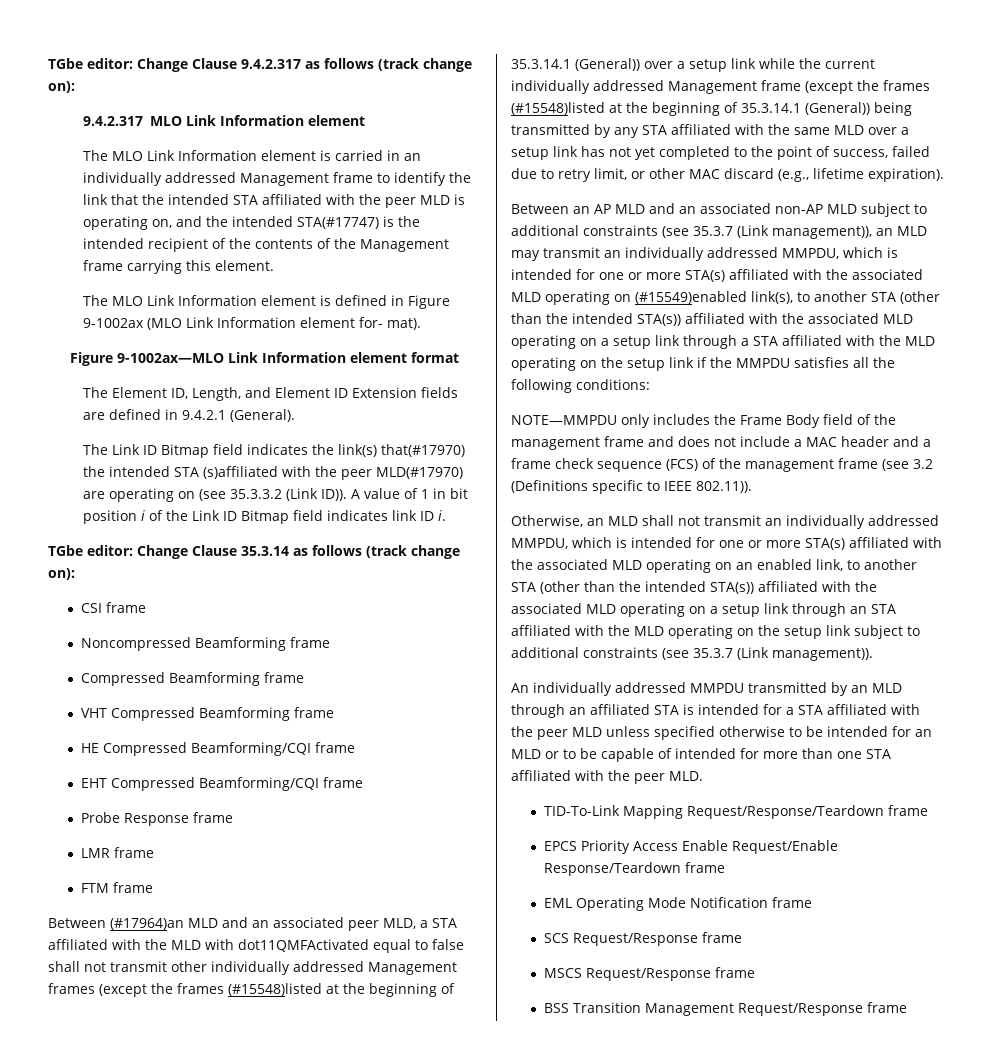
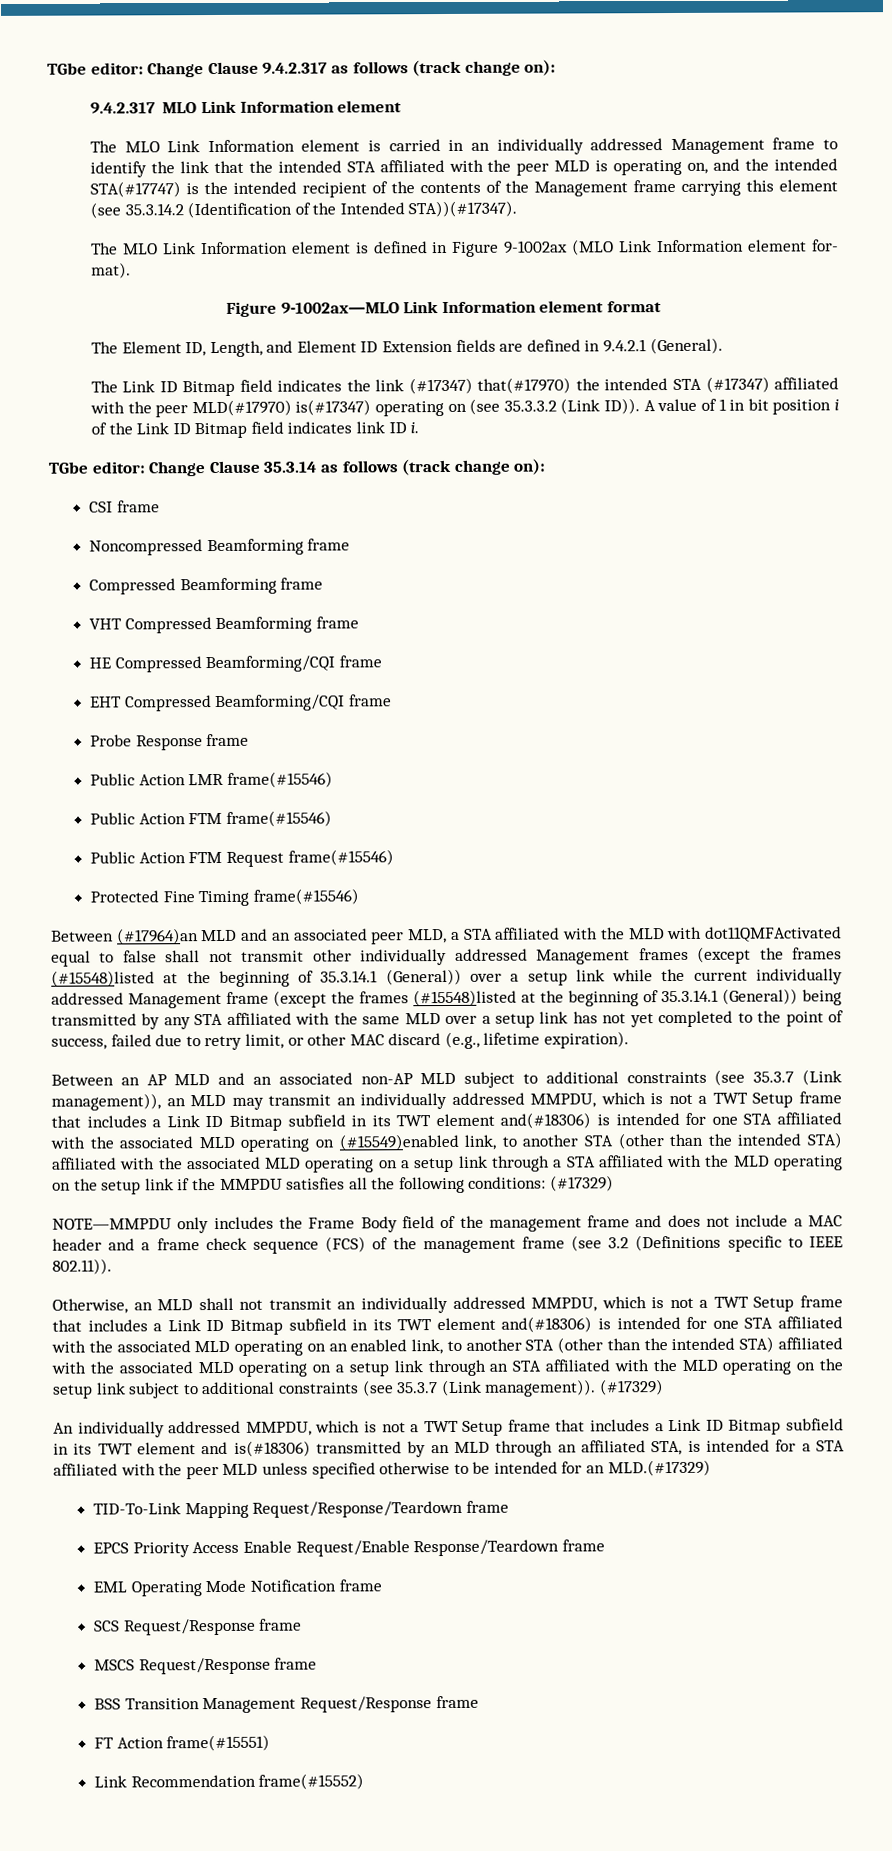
[215,260,275,271] element. -> [778,179,838,192] [89,200,518,219] element (see 35.3.14.2 (Identification of the Intended STA))(#17347).
[338,444,378,457] link(s) -> [375,377,473,395] link (#17347)
[203,466,279,479] (s)affiliated -> [705,376,839,393] (#17347) affiliated
[83,491,106,499] are -> [295,399,372,416] is(#17347)
[81,847,155,858] [81,882,154,893] LMR frame // FTM frame -> [90,771,333,788] [90,810,332,827] [90,849,394,867] [90,888,359,907] Public Action LMR frame(#15546) // Public Action FTM frame(#15546) // Public Action FTM Request frame(#15546) // Protected Fine Timing frame(#15546)
[511,269,725,282] intended for one or more STA(s) -> [668,1091,842,1108] [51,1112,773,1131] not a TWT Setup frame that includes a Link ID Bitmap subfield in its TWT element and(#18306) is intended for one STA
[751,291,940,304] [511,313,681,326] link(s), to another STA (other than the intended STA(s)) -> [464,1132,843,1150] link, to another STA (other than the intended STA)
(650, 384) none -> [550,1175,615,1192] (#17329)
[631,537,845,550] intended for one or more STA(s) -> [669,1295,843,1312] [52,1316,774,1335] not a TWT Setup frame that includes a Link ID Bitmap subfield in its TWT element and(#18306) is intended for one STA
[709,582,754,594] STA(s)) -> [739,1336,775,1353] STA)
(873, 654) none -> [598,1379,664,1396] (#17329)
[690,683,744,693] MMPDU -> [245,1418,844,1436] [53,1440,311,1457] MMPDU, which is not a TWT Setup frame that includes a Link ID Bitmap subfield in its TWT element and is(#18306)
[654,705,679,715] STA -> [651,1440,683,1456] STA,
[511,748,891,762] [511,770,703,784] MLD or to be capable of intended for more than one STA affiliated with the peer MLD. -> [607,1459,711,1477] MLD.(#17329)
(908, 1007) none -> [94,1734,271,1752] [94,1773,365,1790] // FT Action frame(#15551) // Link Recommendation frame(#15552)

